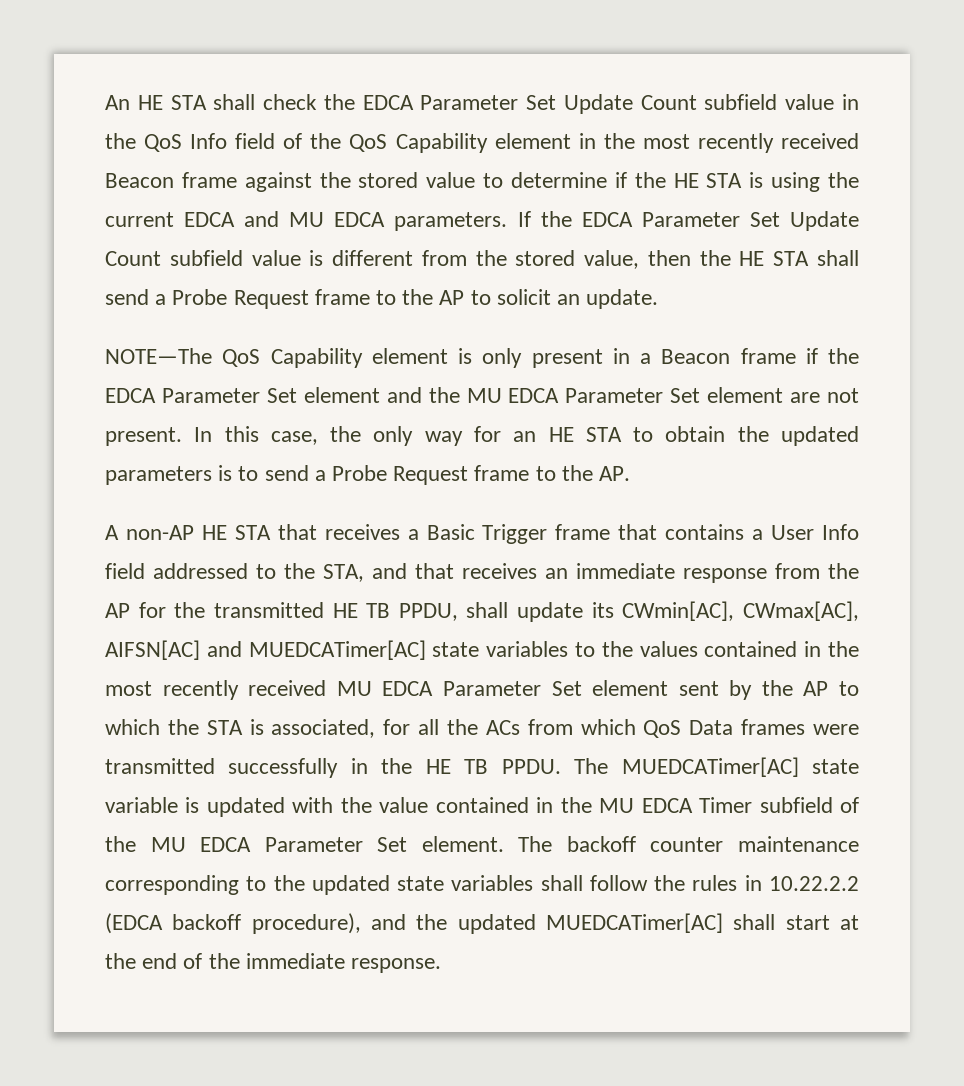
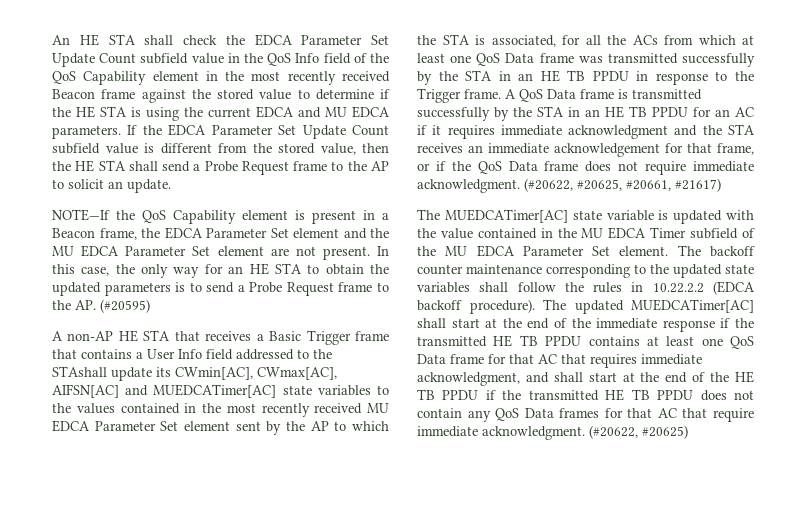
[105,348,212,364] NOTE—The -> [52,209,135,221] NOTE—If the
[482,348,523,368] only -> (305, 215) none
[740,348,818,364] frame if -> [99,228,137,240] frame,
(631, 473) none -> [100,299,150,313] (#20595)
[323,563,859,583] [105,602,509,621] STA, and that receives an immediate response from the AP for the transmitted HE TB PPDU, shall -> [52,366,107,377] STAshall
[643,719,859,738] [105,758,561,778] QoS Data frames were transmitted successfully in the HE TB PPDU. -> [742,35,754,45] [417,53,755,67] [417,70,754,85] [417,88,702,103] [417,106,754,121] [417,124,755,139] [417,143,754,157] [417,161,754,175] [417,178,721,193] at least one QoS Data frame was transmitted successfully by the STA in an HE TB PPDU in response to the Trigger frame. A QoS Data frame is transmitted successfully by the STA in an HE TB PPDU for an AC if it requires immediate acknowledgment and the STA receives an immediate acknowledgement for that frame, or if the QoS Data frame does not require immediate acknowledgment. (#20622, #20625, #20661, #21617) //
[251,913,448,934] procedure), and the -> [469,299,566,314] procedure). The
[351,958,442,973] response. -> [662,318,754,332] [417,335,754,349] [417,354,702,368] [417,371,754,386] [417,389,754,401] [417,408,754,422] [417,425,688,440] response if the transmitted HE TB PPDU contains at least one QoS Data frame for that AC that requires immediate acknowledgment, and shall start at the end of the HE TB PPDU if the transmitted HE TB PPDU does not contain any QoS Data frames for that AC that require immediate acknowledgment. (#20622, #20625)

